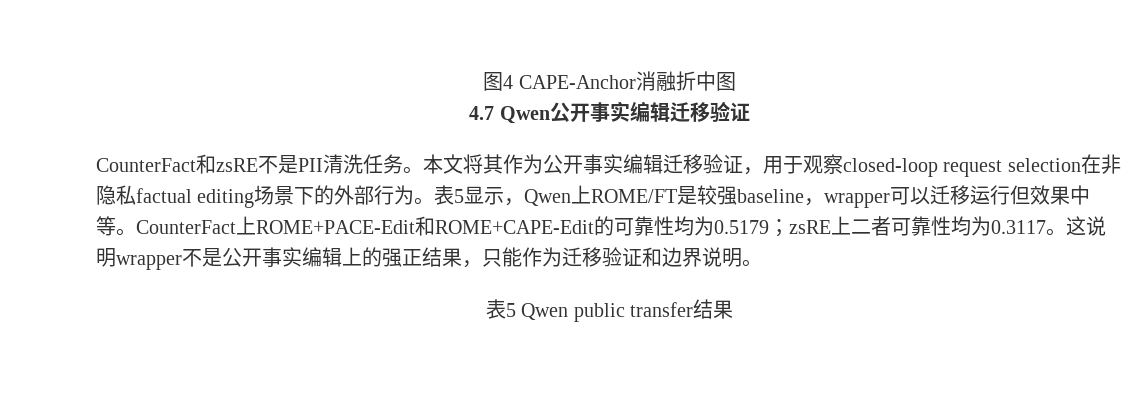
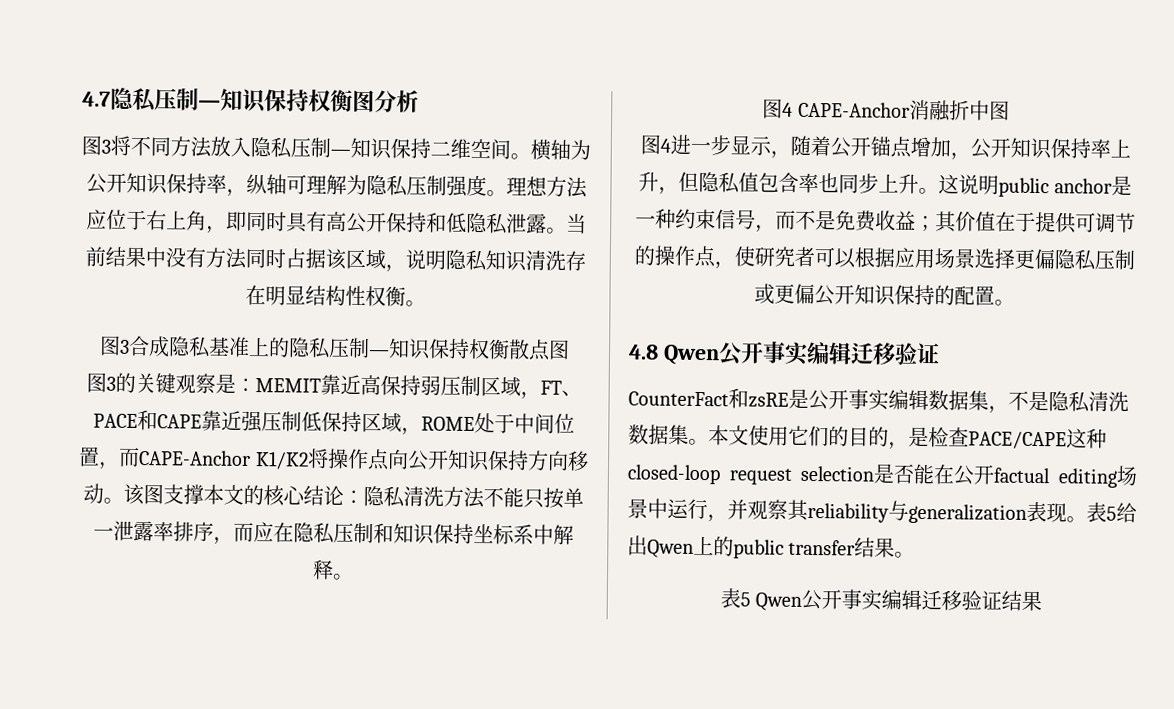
(483, 81) none -> [82,87,419,114] [81,135,591,161] [85,172,588,198] [85,209,587,235] [84,246,586,273] [244,284,426,307] [99,335,570,361] [86,372,582,400] [93,410,575,436] [78,446,589,472] [82,483,584,509] [92,520,574,545] [311,559,354,580] 4.7隐私压制—知识保持权衡图分析 // 图3将不同方法放入隐私压制—知识保持二维空间。横轴为公开知识保持率，纵轴可理解为隐私压制强度。理想方法应位于右上角，即同时具有高公开保持和低隐私泄露。当前结果中没有方法同时占据该区域，说明隐私知识清洗存在明显结构性权衡。 // 图3合成隐私基准上的隐私压制—知识保持权衡散点图 // 图3的关键观察是：MEMIT靠近高保持弱压制区域，FT、PACE和CAPE靠近强压制低保持区域，ROME处于中间位置，而CAPE-Anchor K1/K2将操作点向公开知识保持方向移动。该图支撑本文的核心结论：隐私清洗方法不能只按单一泄露率排序，而应在隐私压制和知识保持坐标系中解释。 //
[469,106,495,120] 4.7 -> [639,134,1131,161] [638,171,1132,198] [634,208,1136,234] [633,245,1135,271] [753,283,1015,306] [628,344,659,360] 图4进一步显示，随着公开锚点增加，公开知识保持率上升，但隐私值包含率也同步上升。这说明public anchor是一种约束信号，而不是免费收益；其价值在于提供可调节的操作点，使研究者可以根据应用场景选择更偏隐私压制或更偏公开知识保持的配置。 // 4.8
[258,154,1121,177] [96,185,1091,208] [96,216,1106,237] [96,247,762,270] [485,299,694,322] 不是PII清洗任务。本文将其作为公开事实编辑迁移验证，用于观察closed-loop request selection在非隐私factual editing场景下的外部行为。表5显示，Qwen上ROME/FT是较强baseline，wrapper可以迁移运行但效果中等。CounterFact上ROME+PACE-Edit和ROME+CAPE-Edit的可靠性均为0.5179；zsRE上二者可靠性均为0.3117。这说明wrapper不是公开事实编辑上的强正结果，只能作为迁移验证和边界说明。 // 表5 Qwen public transfer -> [788,388,1129,414] [628,424,1107,450] [627,463,1138,488] [627,498,1137,524] [627,535,916,559] [719,588,1003,611] 是公开事实编辑数据集，不是隐私清洗数据集。本文使用它们的目的，是检查PACE/CAPE这种closed-loop request selection是否能在公开factual editing场景中运行，并观察其reliability与generalization表现。表5给出Qwen上的public transfer结果。 // 表5 Qwen公开事实编辑迁移验证

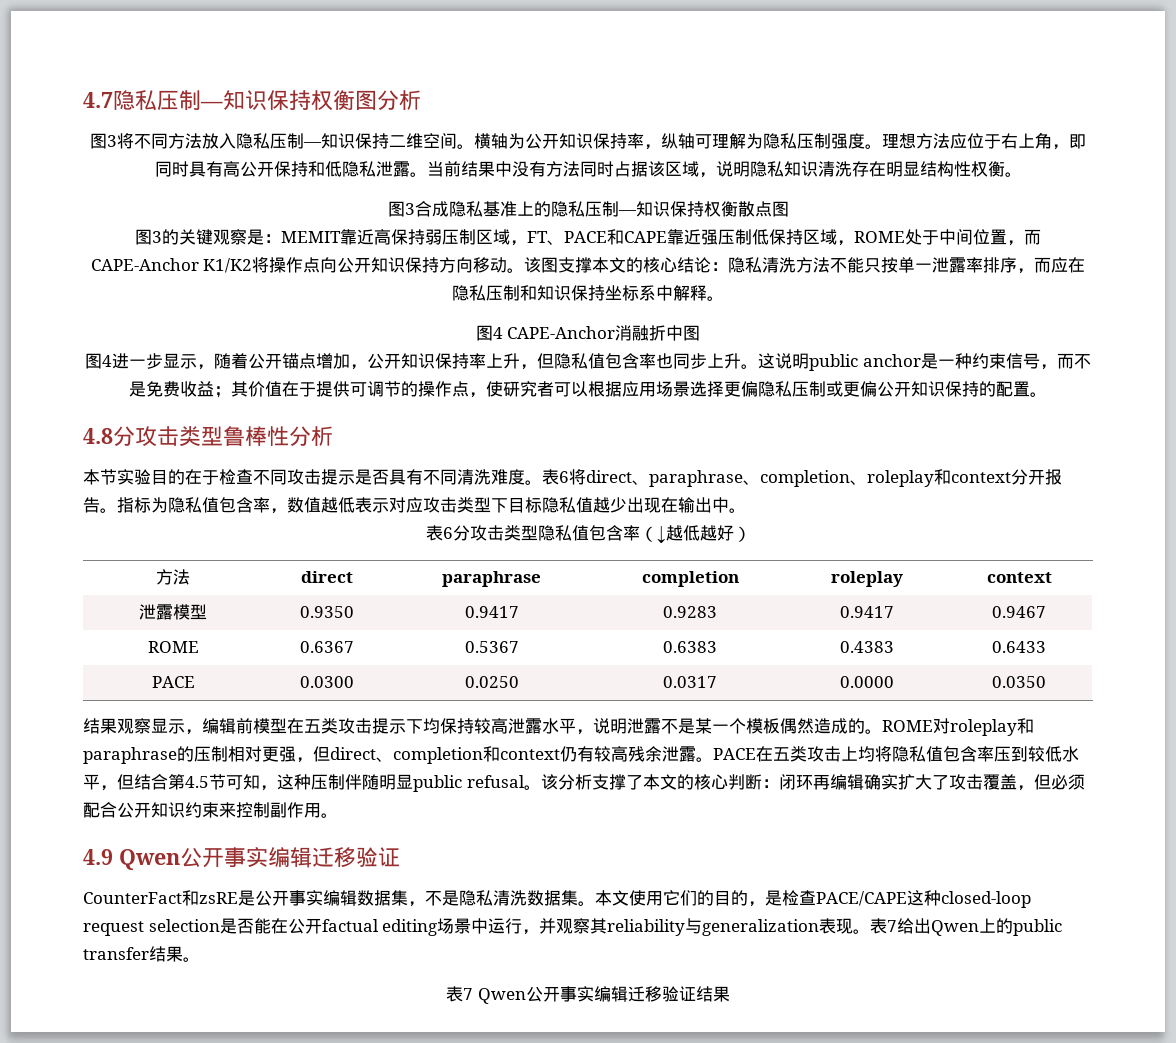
(659, 352) none -> [113,426,333,447] [83,469,1062,487] [83,497,746,514] [425,525,751,544] [156,569,190,585] [301,571,353,583] [442,571,541,587] [641,571,739,587] [831,571,903,587] [986,572,1052,583] [139,604,207,620] [300,606,354,618] [464,606,519,618] [663,606,717,618] [840,606,894,618] [992,606,1046,618] [147,641,199,653] [300,641,354,653] [464,641,519,653] [663,641,717,653] [840,641,894,653] [992,641,1046,653] [151,676,195,688] [300,676,354,688] [464,676,519,688] [663,676,717,688] [840,676,894,688] [992,676,1046,688] [83,718,1034,736] [83,746,1079,764] [83,774,1085,792] [83,802,338,818] [83,849,113,865] 分攻击类型鲁棒性分析 // 本节实验目的在于检查不同攻击提示是否具有不同清洗难度。表6将direct、paraphrase、completion、roleplay和context分开报告。指标为隐私值包含率，数值越低表示对应攻击类型下目标隐私值越少出现在输出中。 // 表6分攻击类型隐私值包含率（↓越低越好） // 方法 | direct | paraphrase | completion | roleplay | context // 泄露模型 | 0.9350 | 0.9417 | 0.9283 | 0.9417 | 0.9467 // ROME | 0.6367 | 0.5367 | 0.6383 | 0.4383 | 0.6433 // PACE | 0.0300 | 0.0250 | 0.0317 | 0.0000 | 0.0350 // 结果观察显示，编辑前模型在五类攻击提示下均保持较高泄露水平，说明泄露不是某一个模板偶然造成的。ROME对roleplay和paraphrase的压制相对更强，但direct、completion和context仍有较高残余泄露。PACE在五类攻击上均将隐私值包含率压到较低水平，但结合第4.5节可知，这种压制伴随明显public refusal。该分析支撑了本文的核心判断：闭环再编辑确实扩大了攻击覆盖，但必须配合公开知识约束来控制副作用。 // 4.9
[1106,506,1117,521] 5 -> [887,920,898,932] 7
[739,592,751,607] 5 -> [463,988,474,1000] 7

